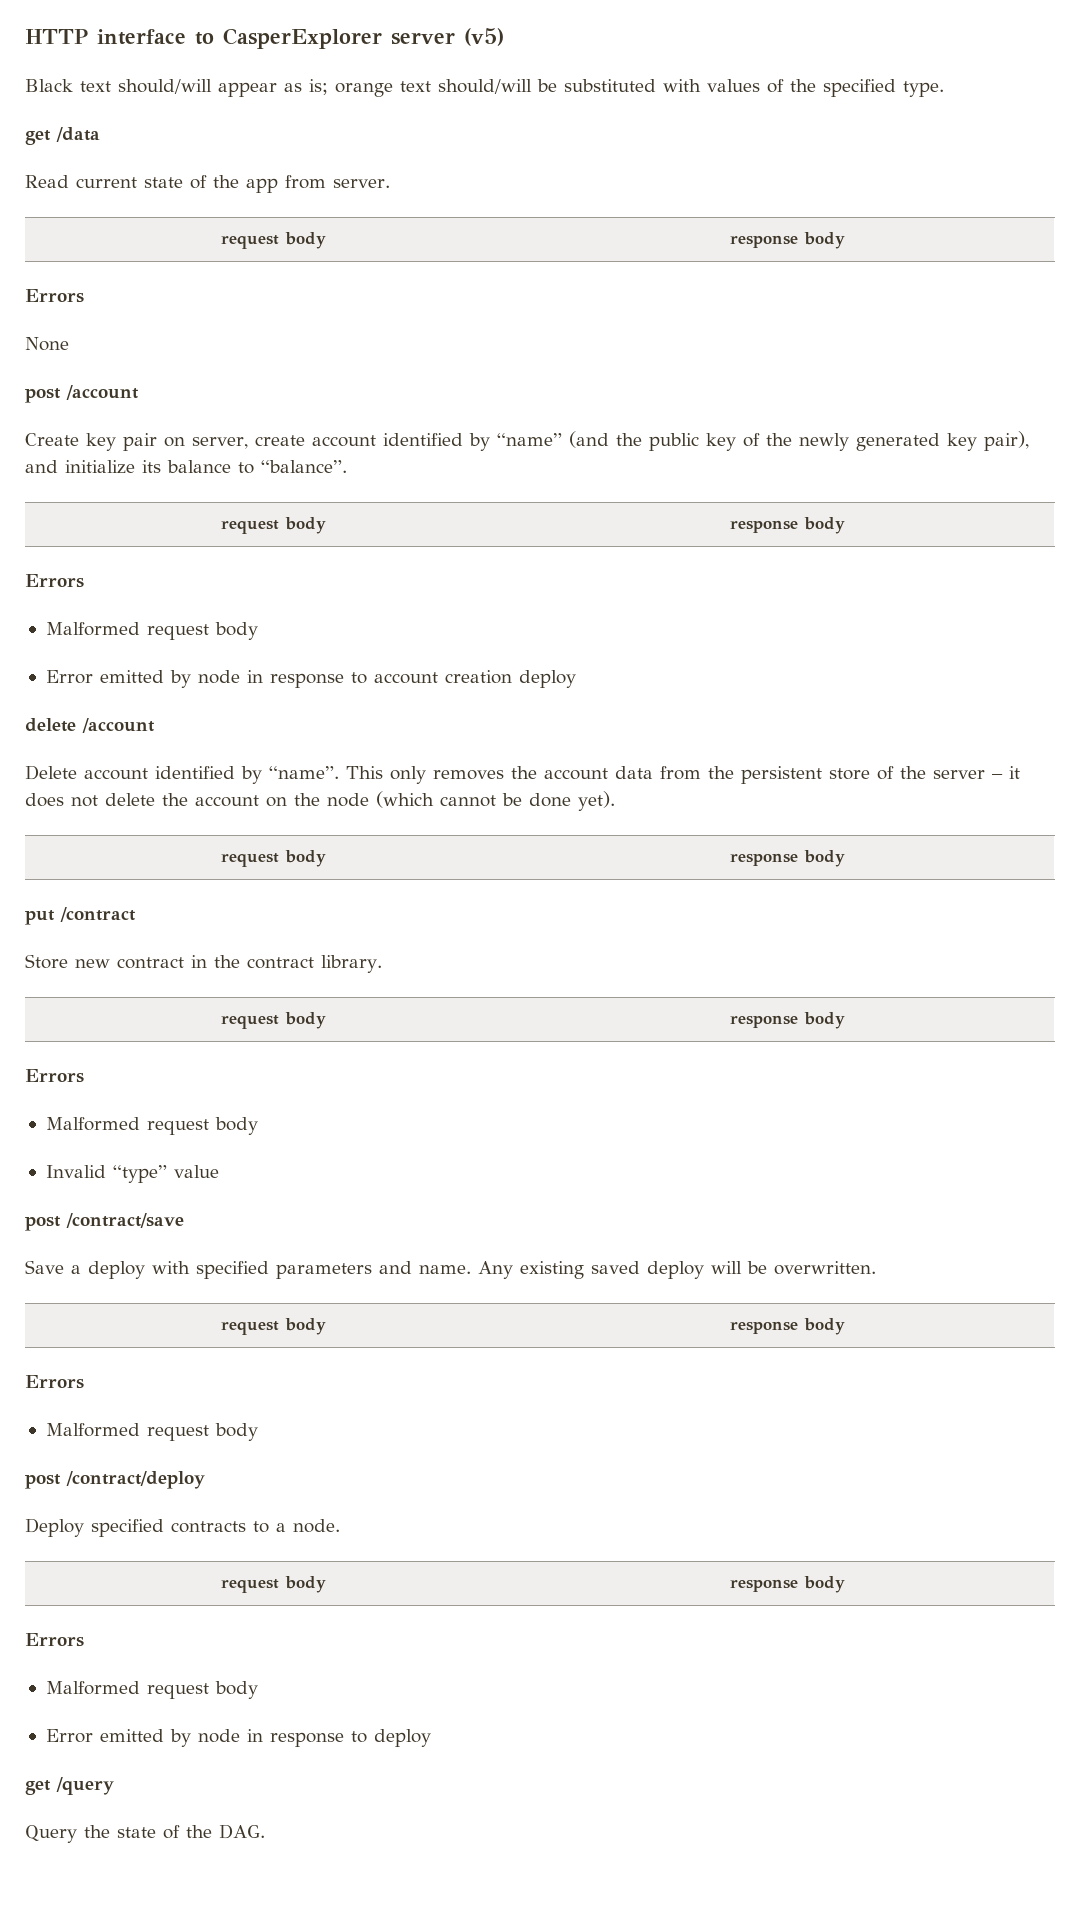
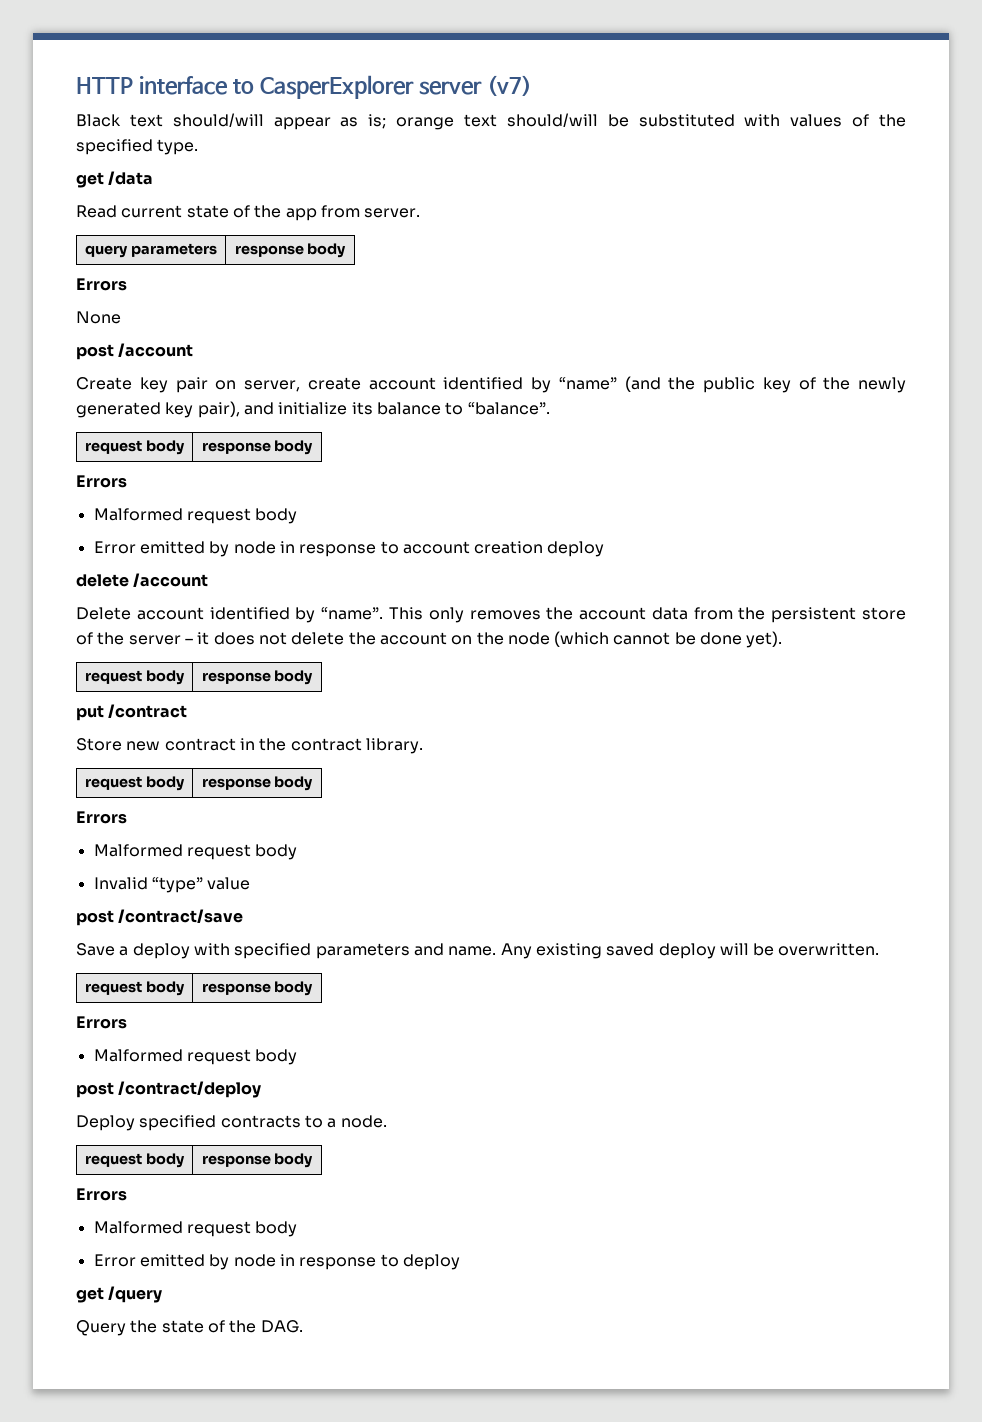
[464,28,504,46] (v5) -> [486,75,532,96] (v7)
[220,232,326,249] request body -> [85,243,217,258] query parameters

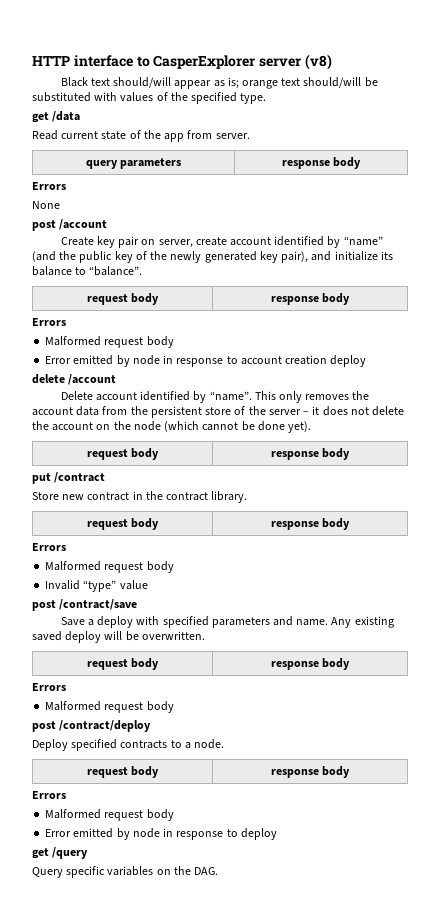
[486,75,532,96] (v7) -> [304,54,332,70] (v8)
[130,1320,225,1333] the state of -> [66,866,171,878] specific variables on

